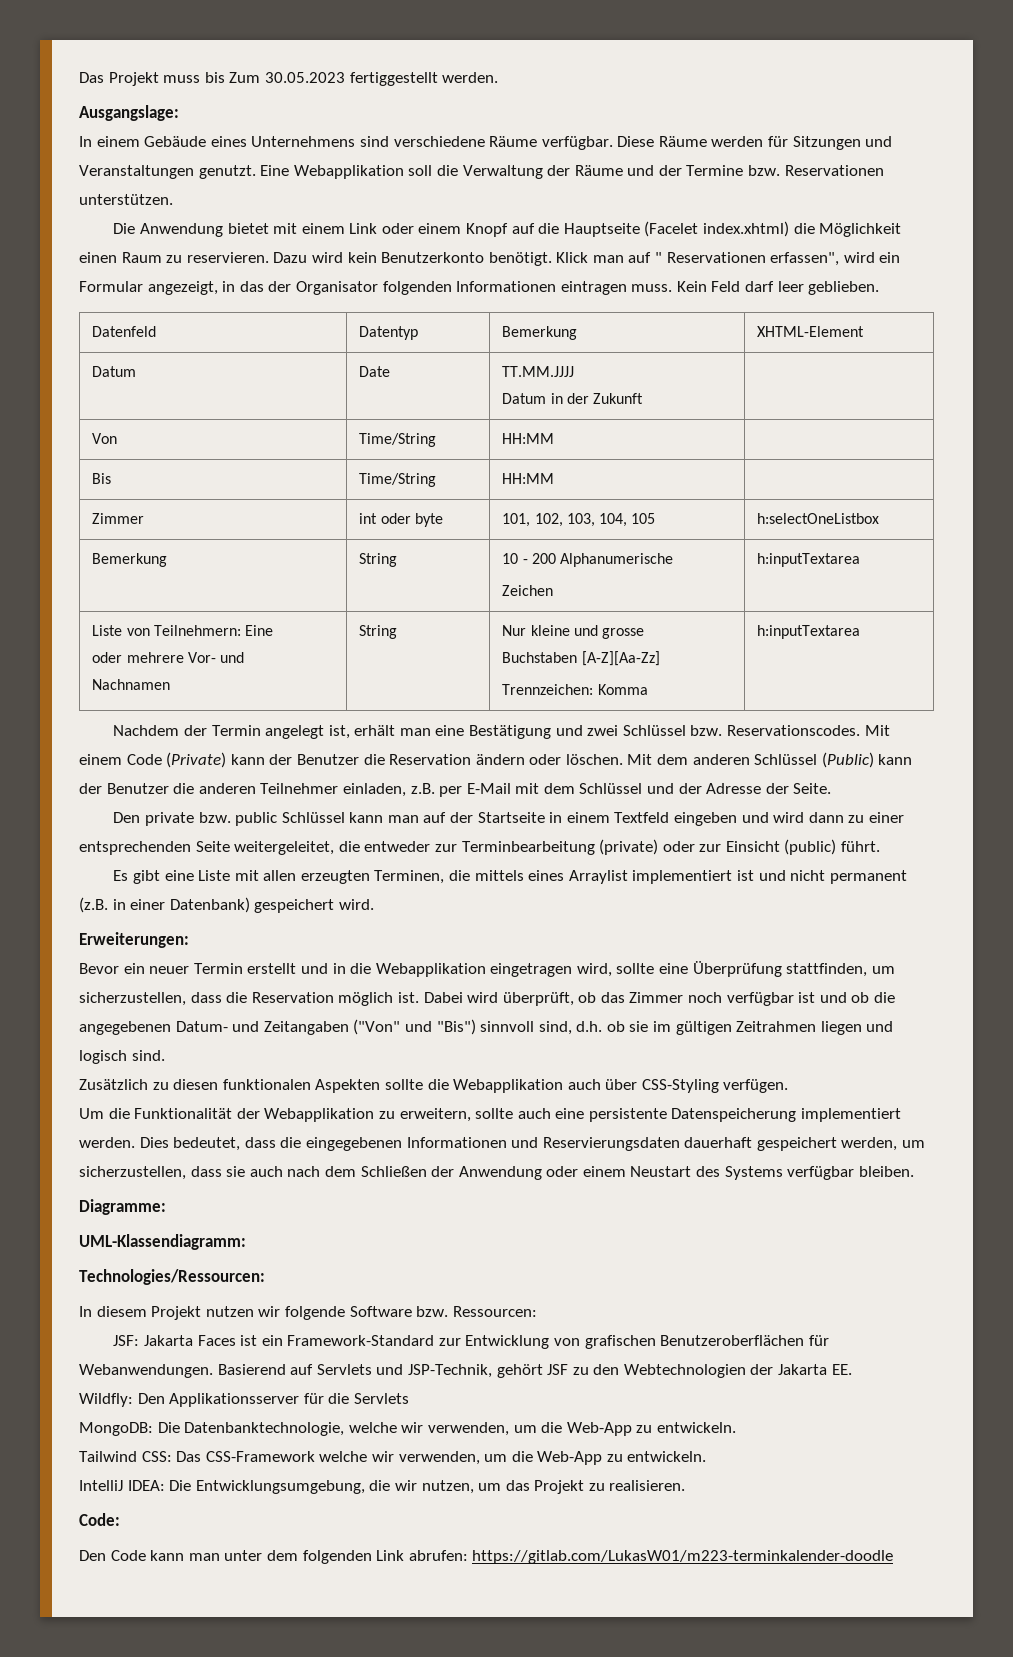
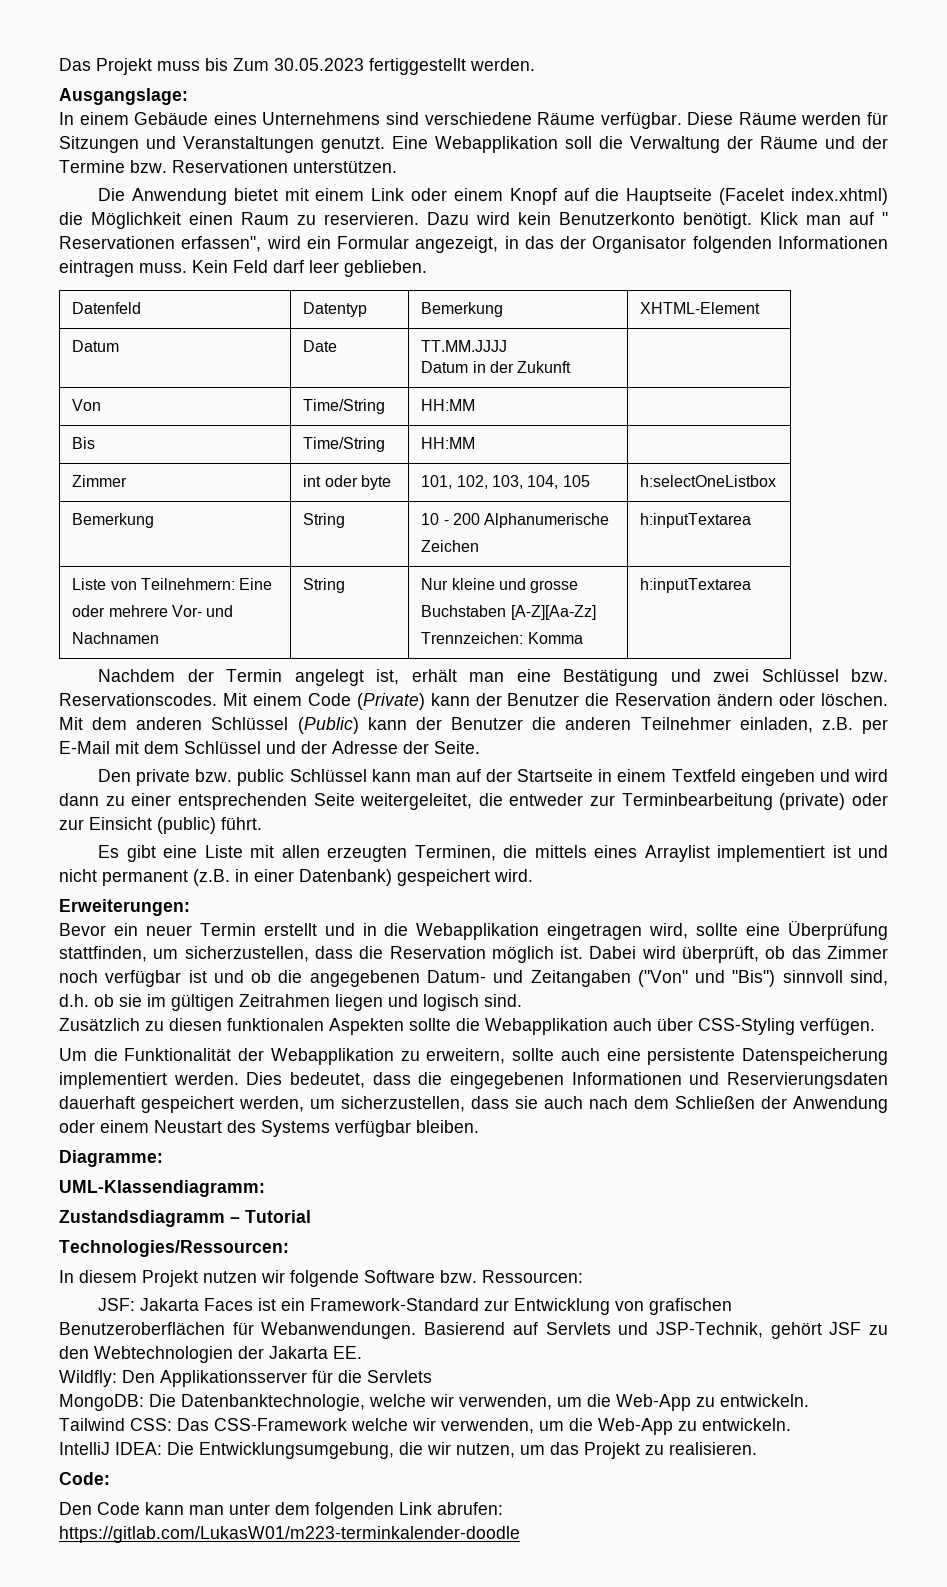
(246, 1242) none -> [59,1210,311,1227] // Zustandsdiagramm – Tutorial

